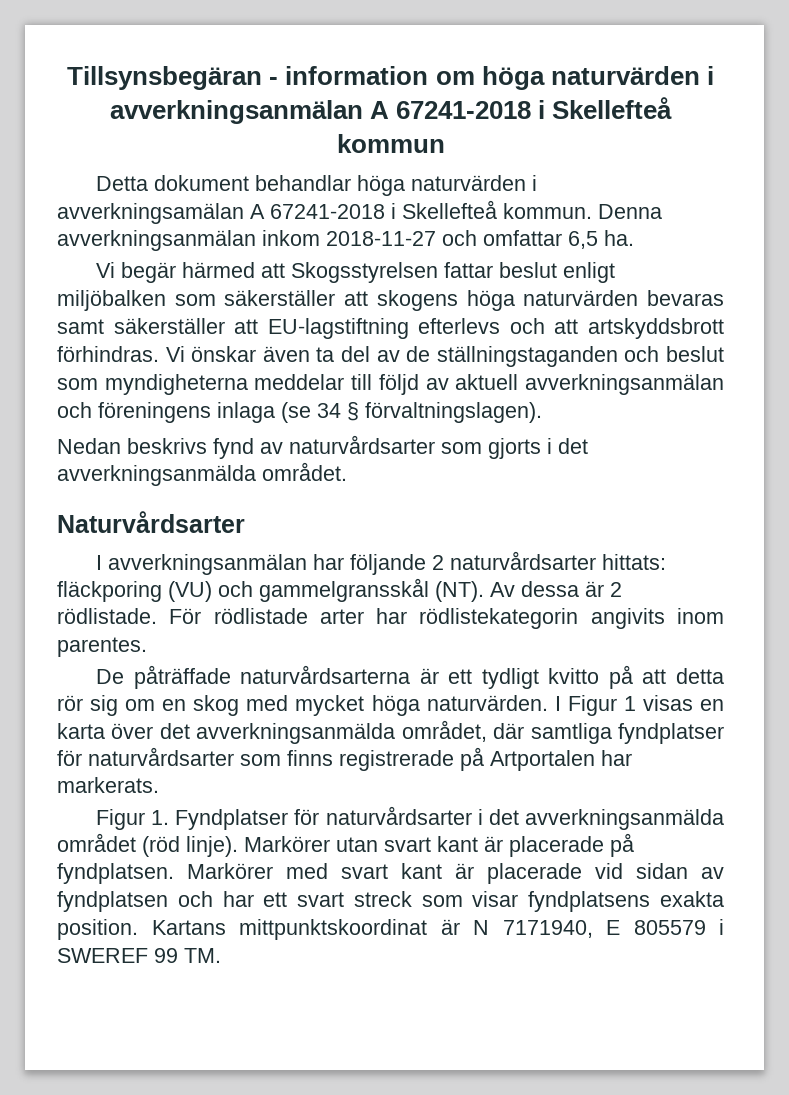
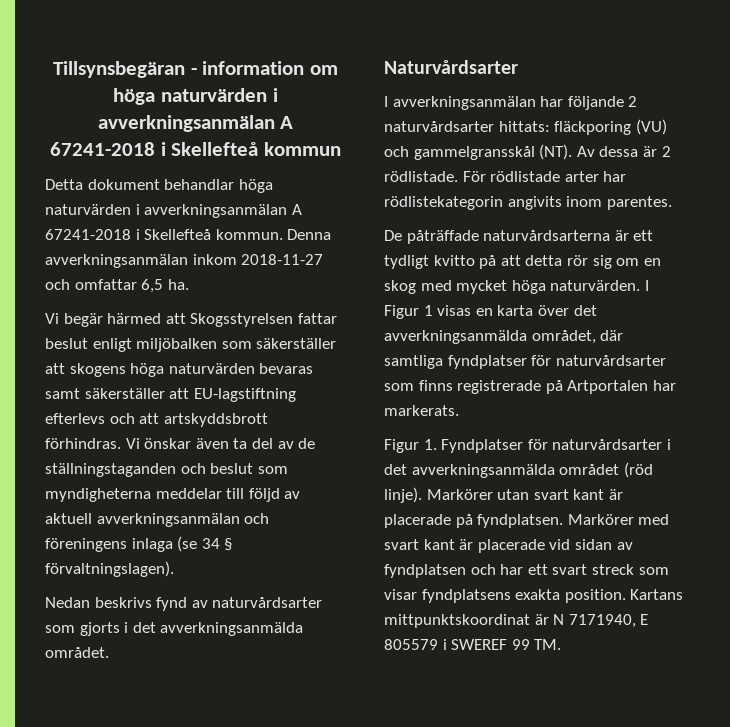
[57,203,244,224] avverkningsamälan -> [144,204,288,218] avverkningsanmälan

